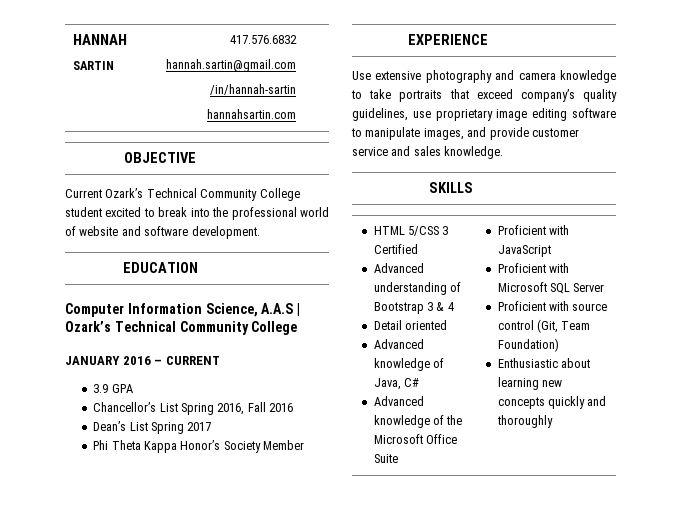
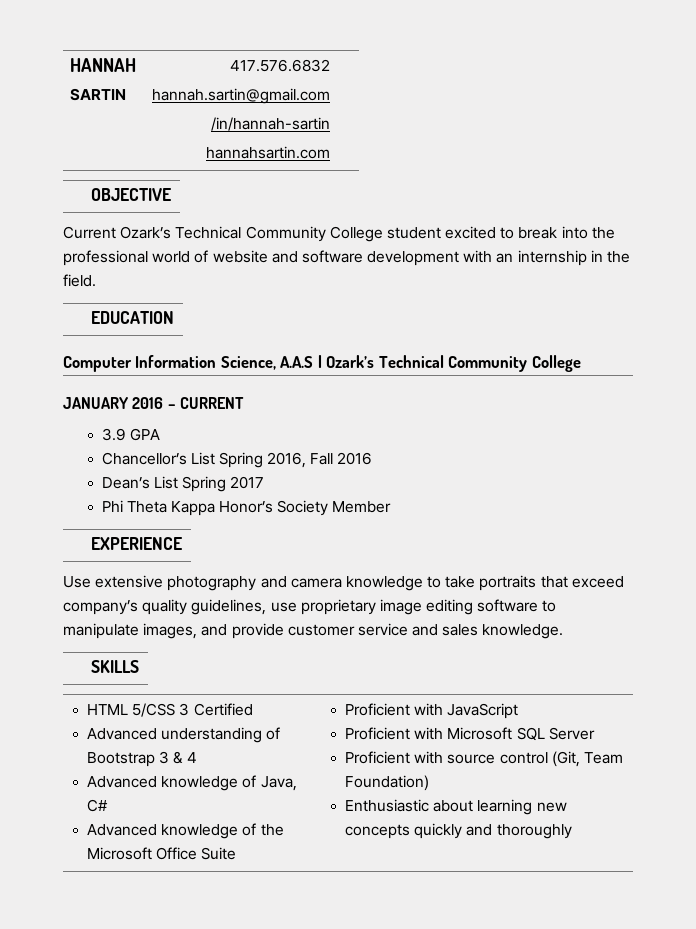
[191,226,260,239] development. -> [367,250,631,266] [63,274,96,287] development with an internship in the field.
[373,320,447,330] // Detail oriented -> (197, 757) none

